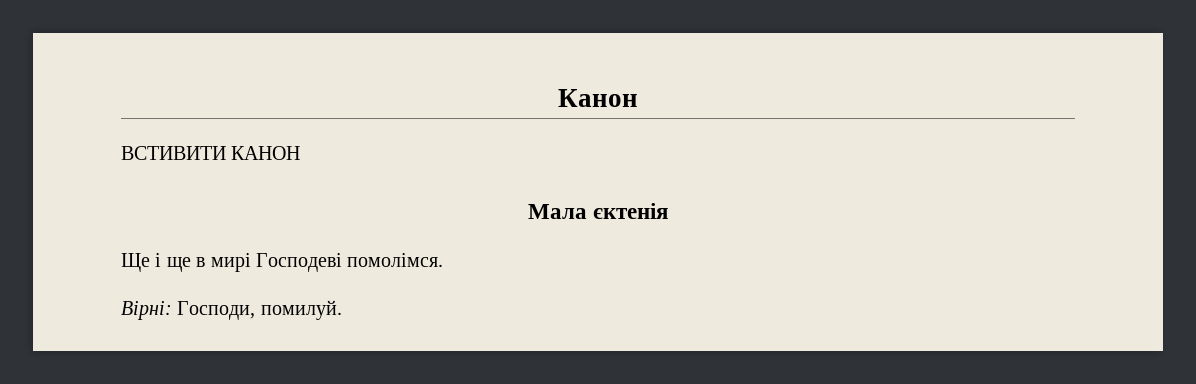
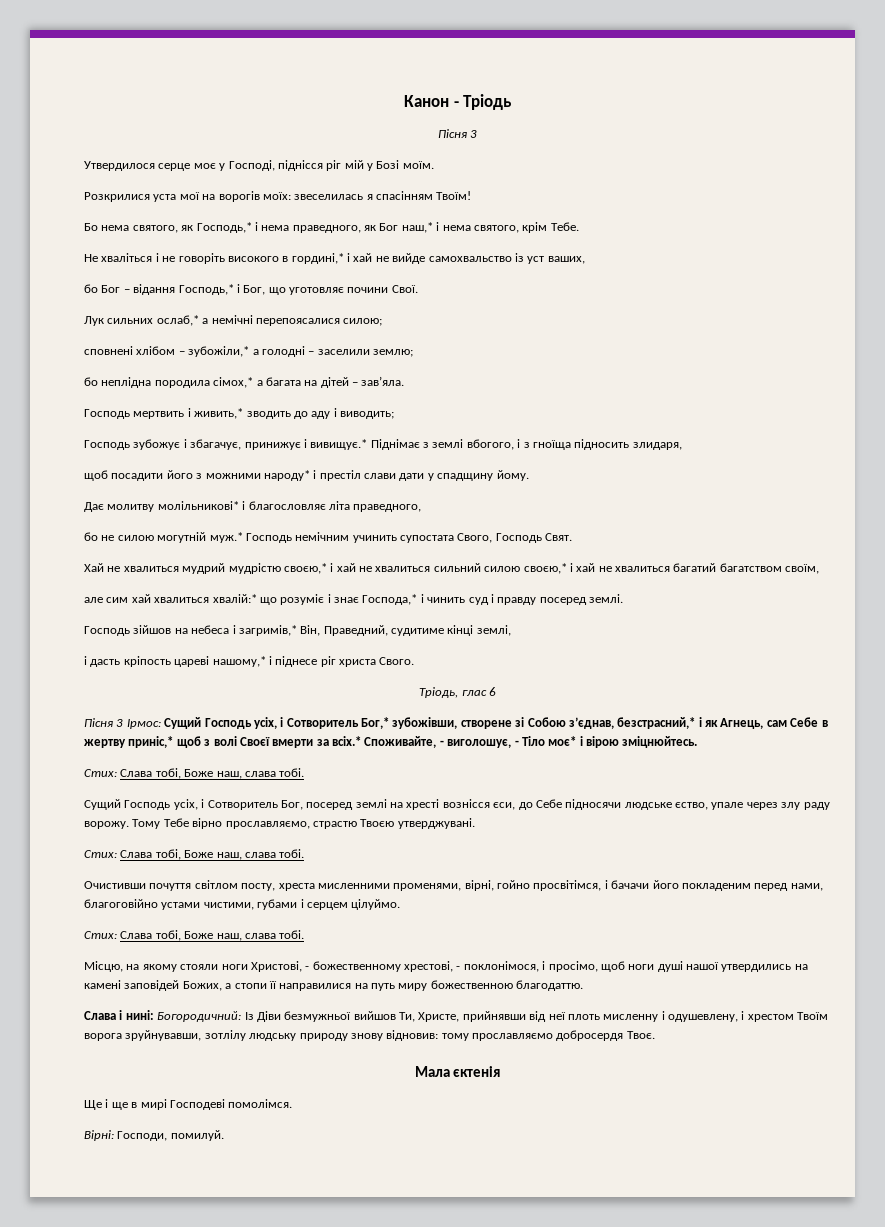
[121,146,301,160] // ВСТИВИТИ КАНОН -> [453,94,513,110] [437,129,478,138] [84,160,434,171] [84,191,472,202] [84,222,579,233] [84,253,585,264] [84,284,418,295] [84,315,383,326] [84,346,413,357] [84,376,405,388] [84,408,394,419] [84,439,682,450] [84,470,529,481] [84,501,422,512] [84,532,573,543] [84,563,820,574] [84,594,623,605] [84,625,511,636] [84,656,415,667] [419,687,496,698] [84,717,828,729] [84,736,698,748] [84,768,305,779] [84,799,830,810] [84,818,475,829] [84,849,305,860] [84,880,823,891] [84,899,401,910] [84,930,305,941] [84,961,808,972] [84,980,584,991] [84,1010,829,1022] [84,1030,655,1041] - Тріодь // Пісня 3 // Утвердилося серце моє у Господі, піднісся ріг мій у Бозі моїм. // Розкрилися уста мої на ворогів моїх: звеселилась я спасінням Твоїм! // Бо нема святого, як Господь,* і нема праведного, як Бог наш,* і нема святого, крім Тебе. // Не хваліться і не говоріть високого в гордині,* і хай не вийде самохвальство із уст ваших, // бо Бог – відання Господь,* і Бог, що уготовляє почини Свої. // Лук сильних ослаб,* а немічні перепоясалися силою; // сповнені хлібом – зубожіли,* а голодні – заселили землю; // бо неплідна породила сімох,* а багата на дітей – зав’яла. // Господь мертвить і живить,* зводить до аду і виводить; // Господь зубожує і збагачує, принижує і вивищує.* Піднімає з землі вбогого, і з гноїща підносить злидаря, // щоб посадити його з можними народу* і престіл слави дати у спадщину йому. // Дає молитву молільникові* і благословляє літа праведного, // бо не силою могутній муж.* Господь немічним учинить супостата Свого, Господь Свят. // Хай не хвалиться мудрий мудрістю своєю,* і хай не хвалиться сильний силою своєю,* і хай не хвалиться багатий багатством своїм, // але сим хай хвалиться хвалій:* що розуміє і знає Господа,* і чинить суд і правду посеред землі. // Господь зійшов на небеса і загримів,* Він, Праведний, судитиме кінці землі, // і дасть кріпость цареві нашому,* і піднесе ріг христа Свого. // Тріодь, глас 6 // Пісня 3 Ірмос: Сущий Господь усіх, і Сотворитель Бог,* зубожівши, створене зі Собою з’єднав, безстрасний,* і як Агнець, сам Себе в жертву приніс,* щоб з волі Своєї вмерти за всіх.* Споживайте, - виголошує, - Тіло моє* і вірою зміцнюйтесь. // Стих: Слава тобі, Боже наш, слава тобі. // Сущий Господь усіх, і Сотворитель Бог, посеред землі на хресті вознісся єси, до Себе підносячи людське єство, упале через злу раду ворожу. Тому Тебе вірно прославляємо, страстю Твоєю утверджувані. // Стих: Слава тобі, Боже наш, слава тобі. // Очистивши почуття світлом посту, хреста мисленними променями, вірні, гойно просвітімся, і бачачи його покладеним перед нами, благоговійно устами чистими, губами і серцем цілуймо. // Стих: Слава тобі, Боже наш, слава тобі. // Місцю, на якому стояли ноги Христові, - божественному хрестові, - поклонімося, і просімо, щоб ноги душі нашої утвердились на камені заповідей Божих, а стопи її направилися на путь миру божественною благодаттю. // Слава і нині: Богородичний: Із Діви безмужньої вийшов Ти, Христе, прийнявши від неї плоть мисленну і одушевлену, і хрестом Твоїм ворога зруйнувавши, зотлілу людську природу знову відновив: тому прославляємо добросердя Твоє.

